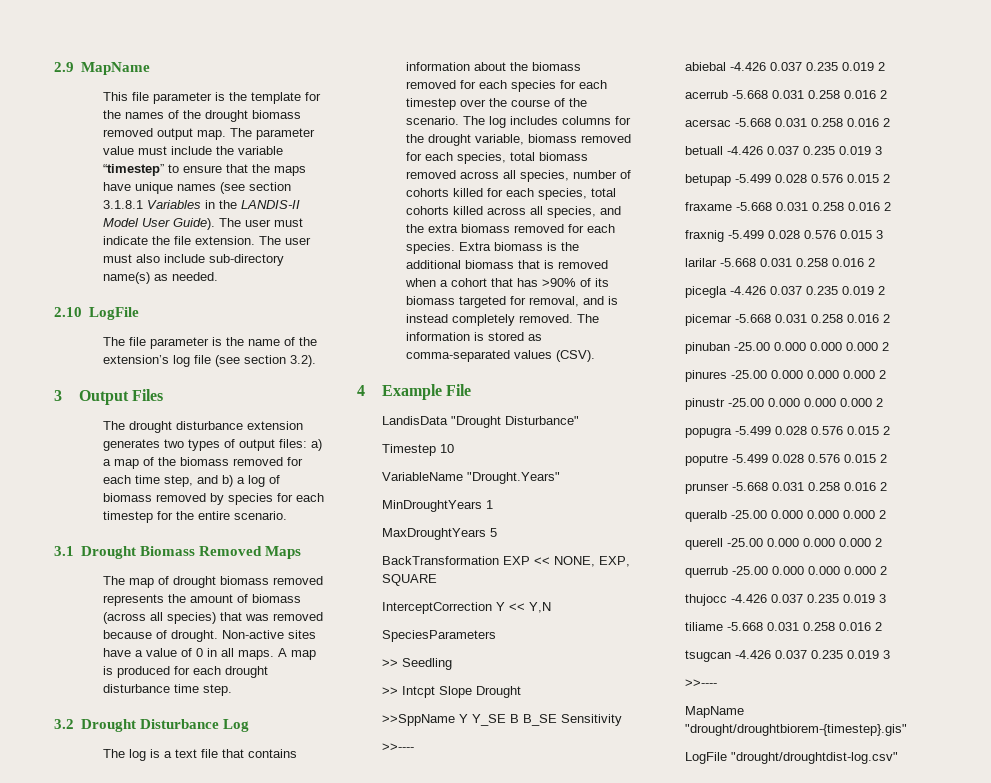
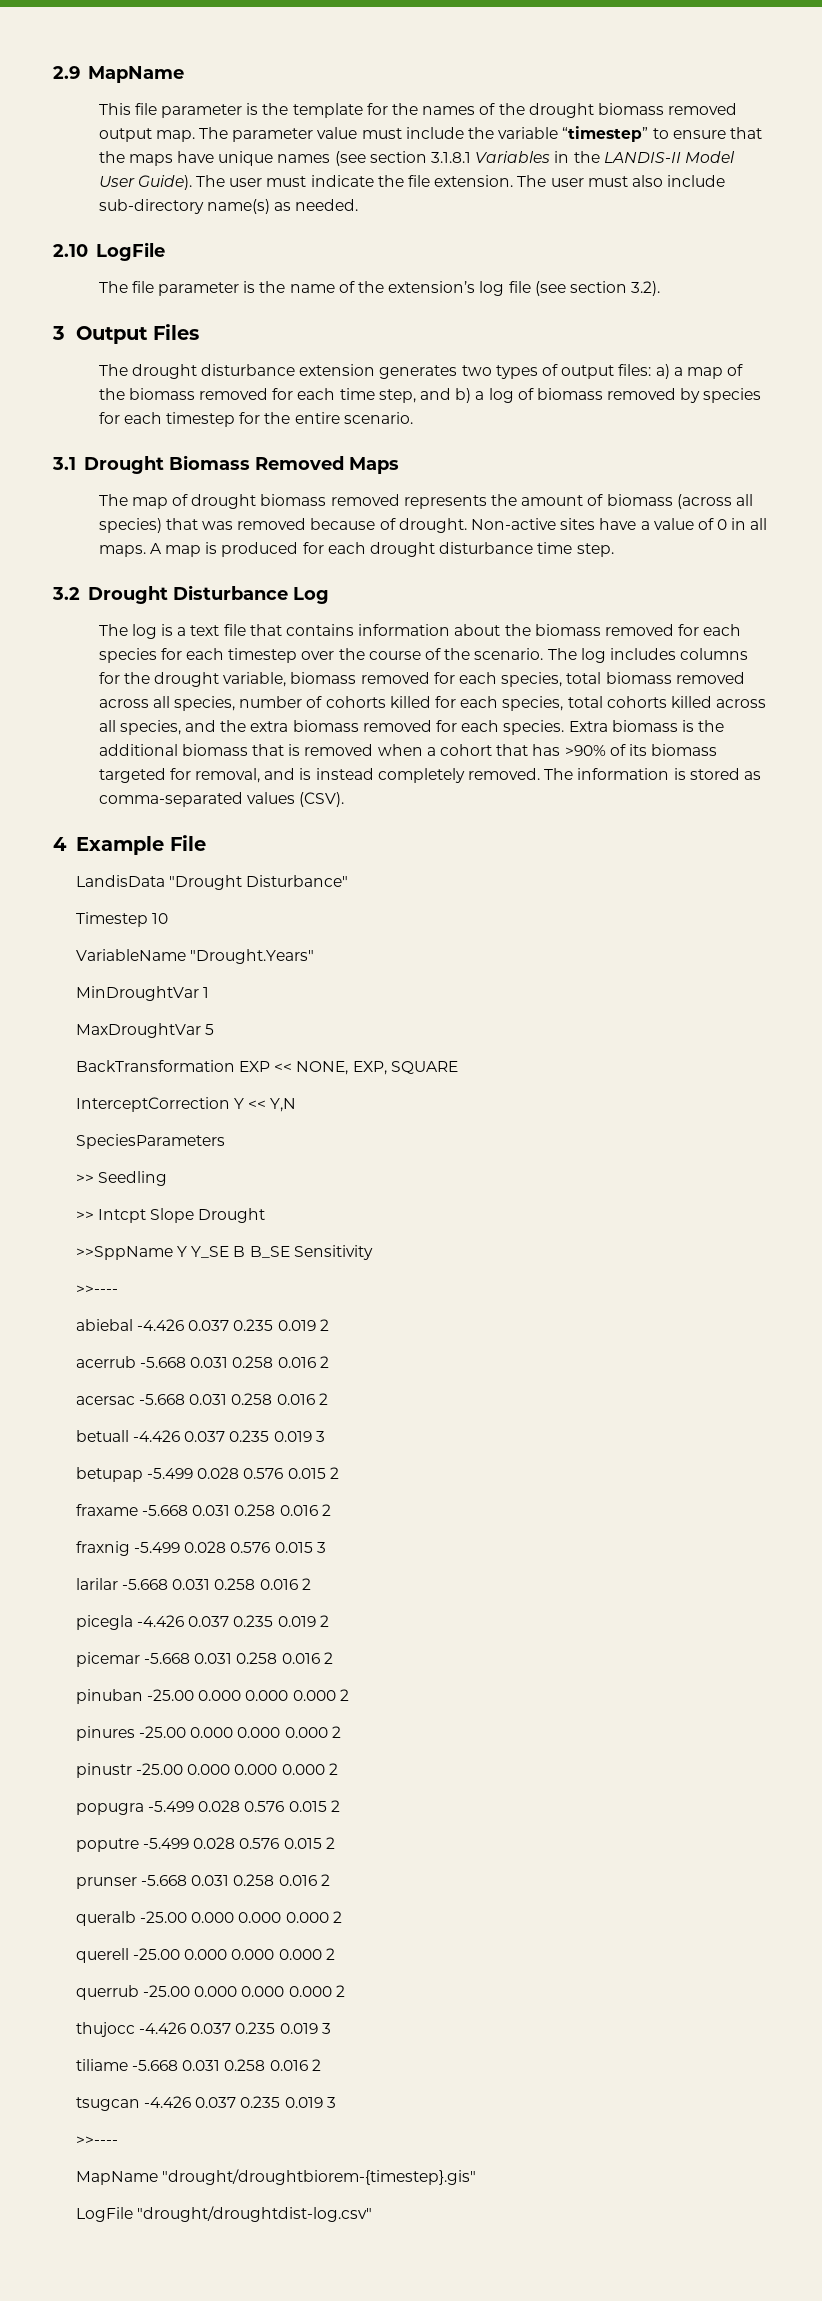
[381,500,482,512] MinDroughtYears -> [75,986,199,1001] MinDroughtVar
[381,528,486,540] MaxDroughtYears -> [75,1023,201,1038] MaxDroughtVar

